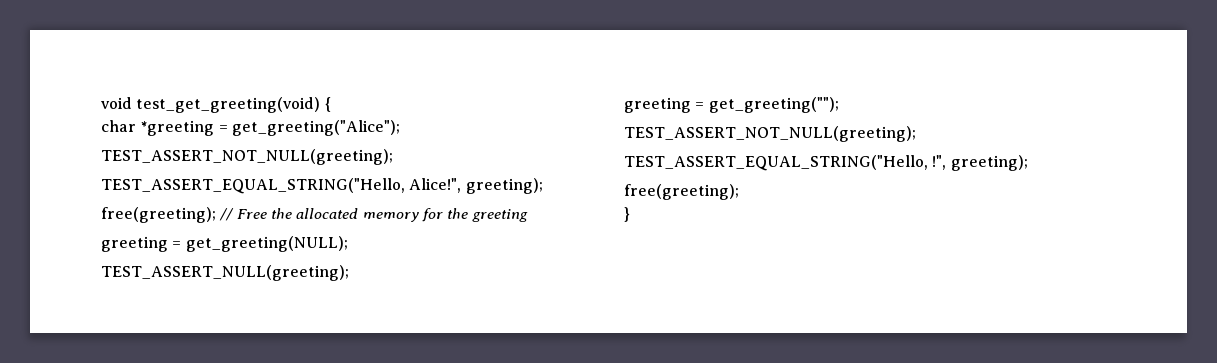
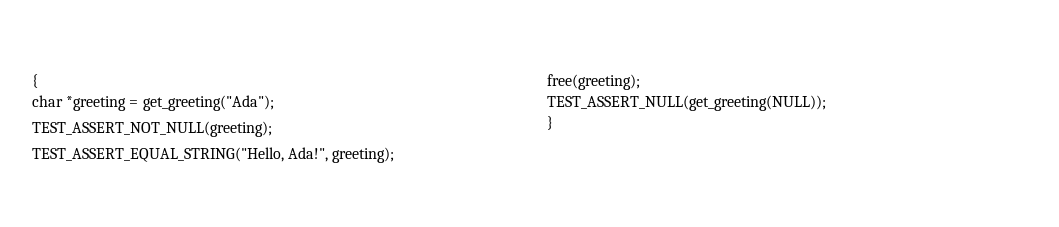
[101,97,321,113] void test_get_greeting(void) -> (32, 81) none
[231,120,400,136] [101,149,393,165] [101,178,543,194] [101,207,528,223] [101,236,348,252] [101,265,349,281] [624,97,839,113] [624,126,916,142] [624,155,1028,171] [624,184,739,200] get_greeting("Alice"); // TEST_ASSERT_NOT_NULL(greeting); // TEST_ASSERT_EQUAL_STRING("Hello, Alice!", greeting); // free(greeting); // Free the allocated memory for the greeting // greeting = get_greeting(NULL); // TEST_ASSERT_NULL(greeting); // greeting = get_greeting(""); // TEST_ASSERT_NOT_NULL(greeting); // TEST_ASSERT_EQUAL_STRING("Hello, !", greeting); // free(greeting); -> [142,95,274,111] [32,121,272,137] [32,147,395,163] [547,74,640,90] [547,95,826,111] get_greeting("Ada"); // TEST_ASSERT_NOT_NULL(greeting); // TEST_ASSERT_EQUAL_STRING("Hello, Ada!", greeting); // free(greeting); // TEST_ASSERT_NULL(get_greeting(NULL));

